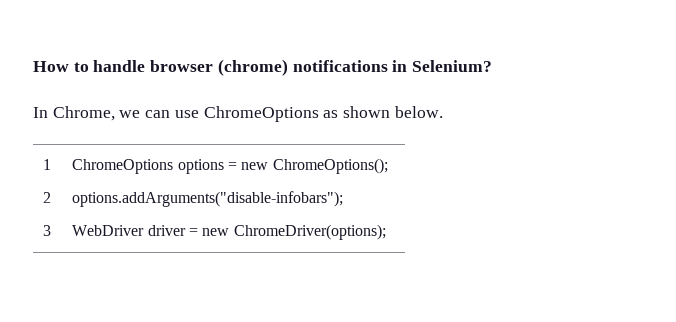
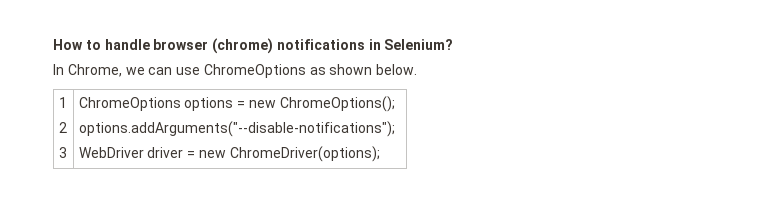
[72,191,344,207] options.addArguments("disable-infobars"); -> [78,121,395,137] options.addArguments("--disable-notifications");

